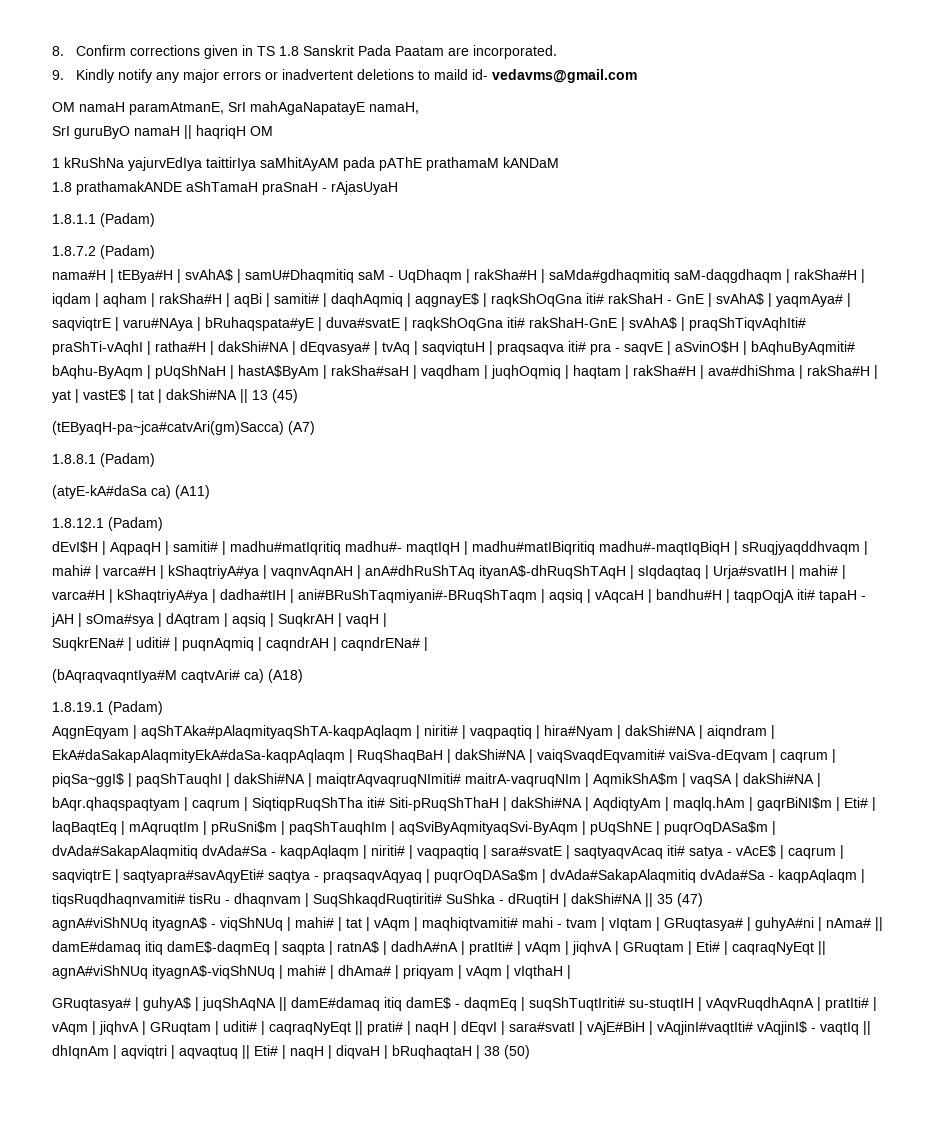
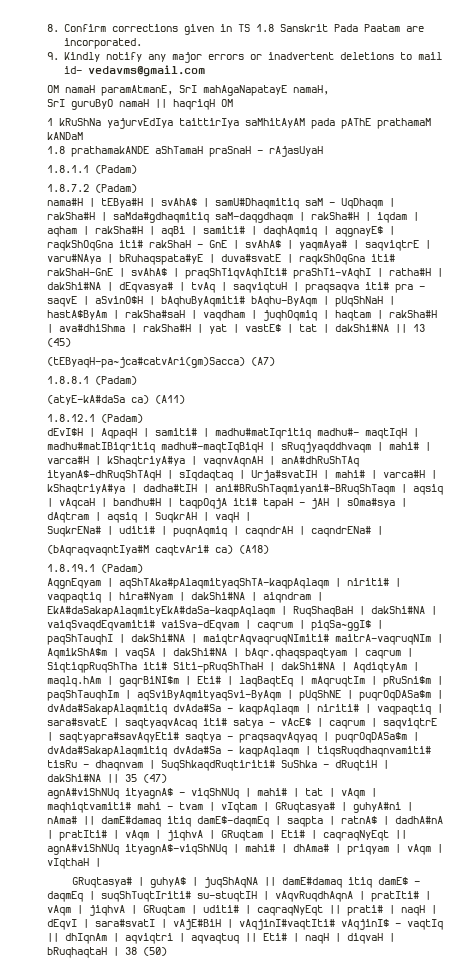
[433,69,468,80] maild -> [418,52,443,60] mail

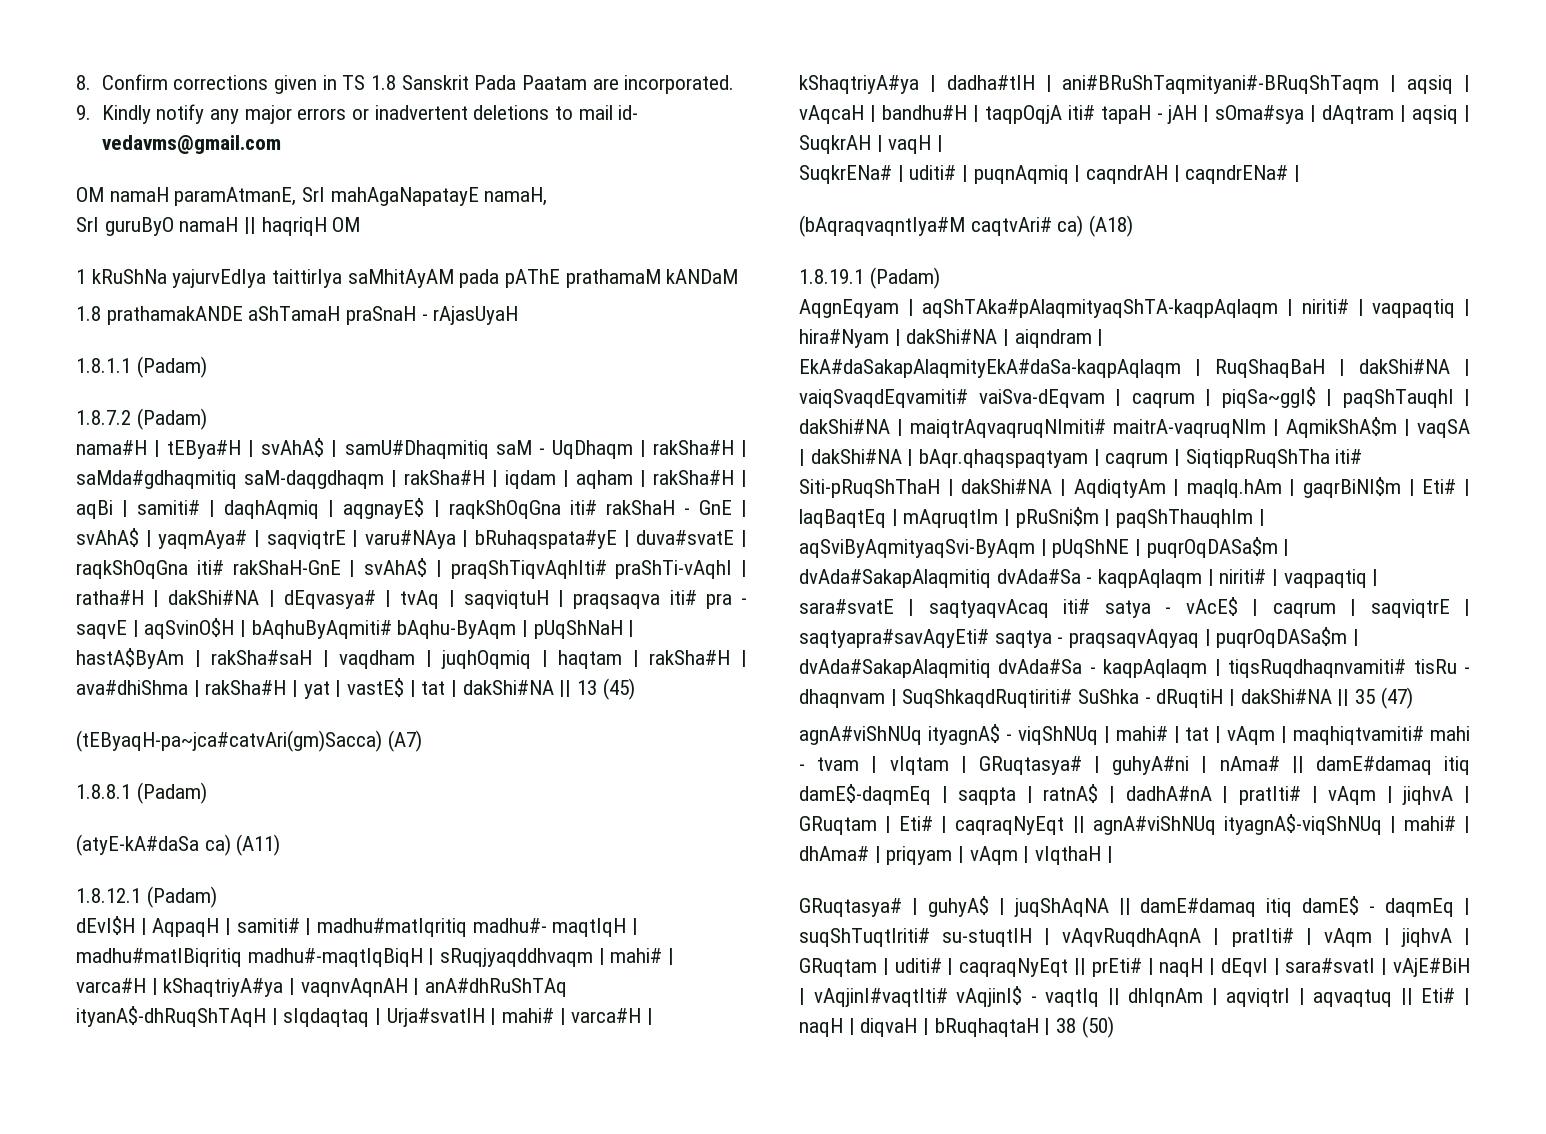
[95,296,143,304] aSvinO$H -> [144,618,235,639] aqSvinO$H
[215,484,395,495] ani#BRuShTaqmiyani#-BRuqShTaqm -> [1062,75,1380,94] ani#BRuShTaqmityani#-BRuqShTaqm
[47,690,119,701] paqShTauqhIm -> [1116,509,1254,528] paqShThauqhIm
[347,905,383,916] prati# -> [1091,958,1142,977] prEti#
[125,933,173,944] aqviqtri -> [1226,988,1291,1007] aqviqtrI

